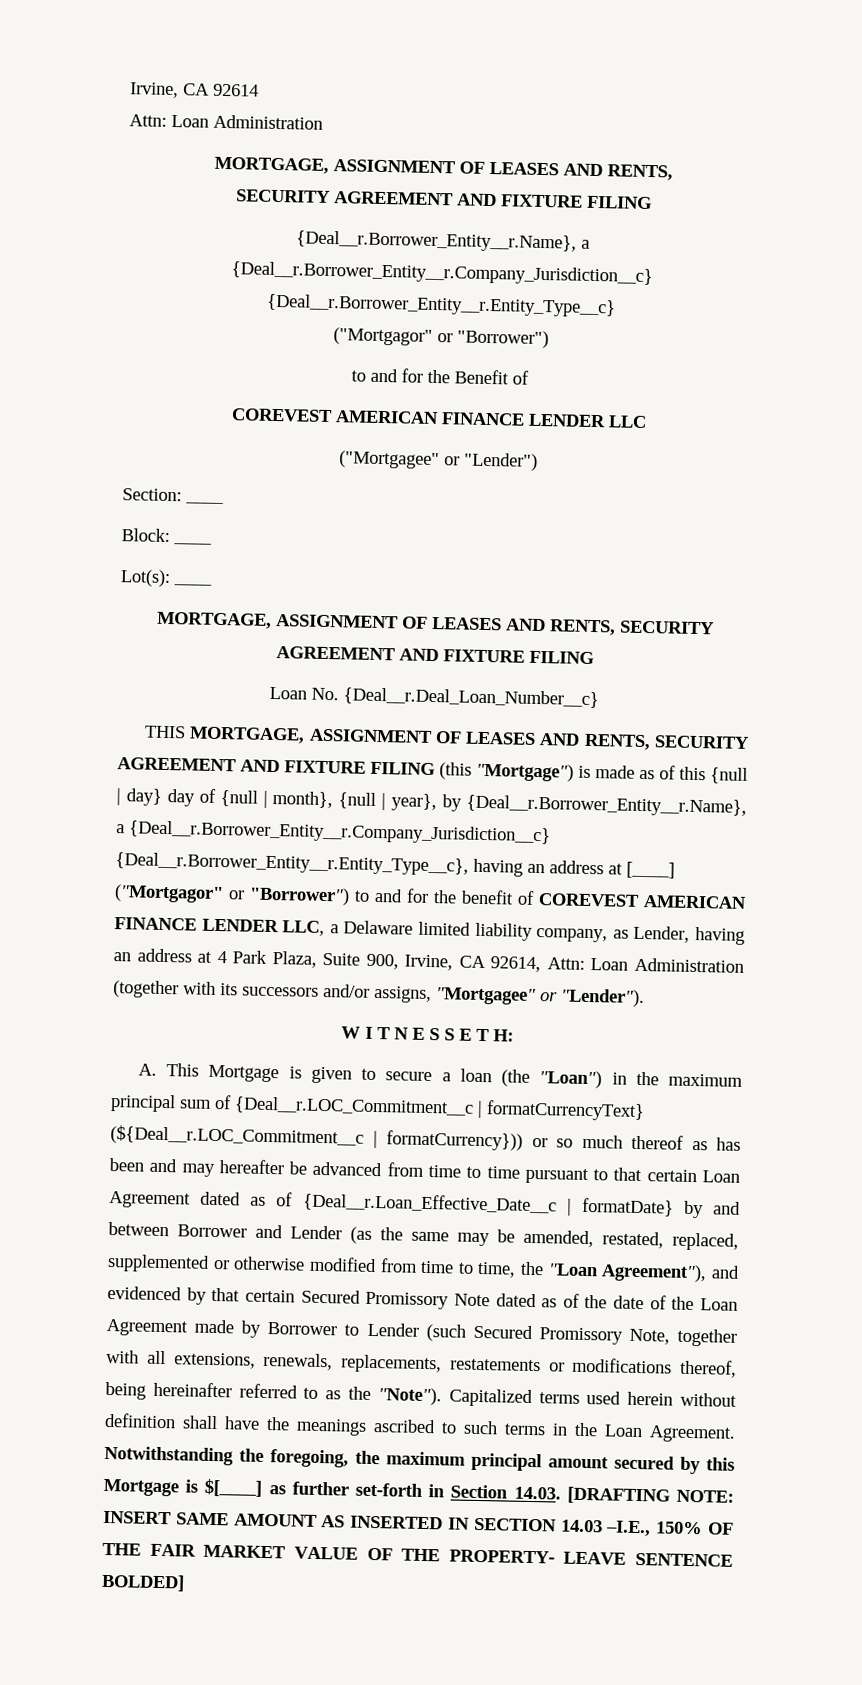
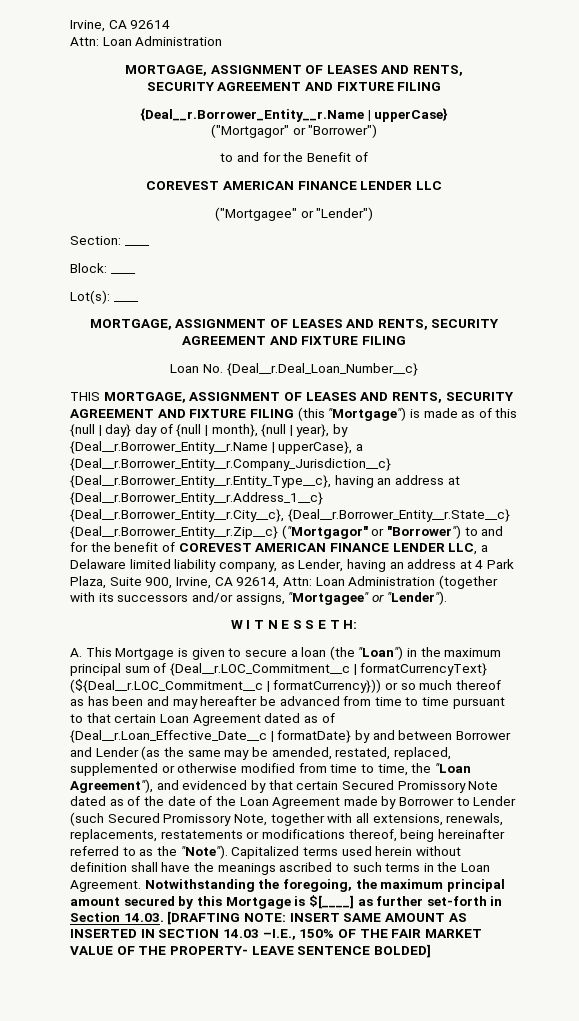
[295,230,590,253] [230,261,653,287] [266,293,616,318] {Deal__r.Borrower_Entity__r.Name}, a {Deal__r.Borrower_Entity__r.Company_Jurisdiction__c} {Deal__r.Borrower_Entity__r.Entity_Type__c} -> [139,108,449,122] {Deal__r.Borrower_Entity__r.Name | upperCase}
[466,794,748,817] {Deal__r.Borrower_Entity__r.Name}, -> [70,441,353,454] {Deal__r.Borrower_Entity__r.Name | upperCase},
[626,861,675,879] [____] -> [70,492,323,505] [70,509,510,522] [70,526,278,539] {Deal__r.Borrower_Entity__r.Address_1__c} {Deal__r.Borrower_Entity__r.City__c}, {Deal__r.Borrower_Entity__r.State__c} {Deal__r.Borrower_Entity__r.Zip__c}

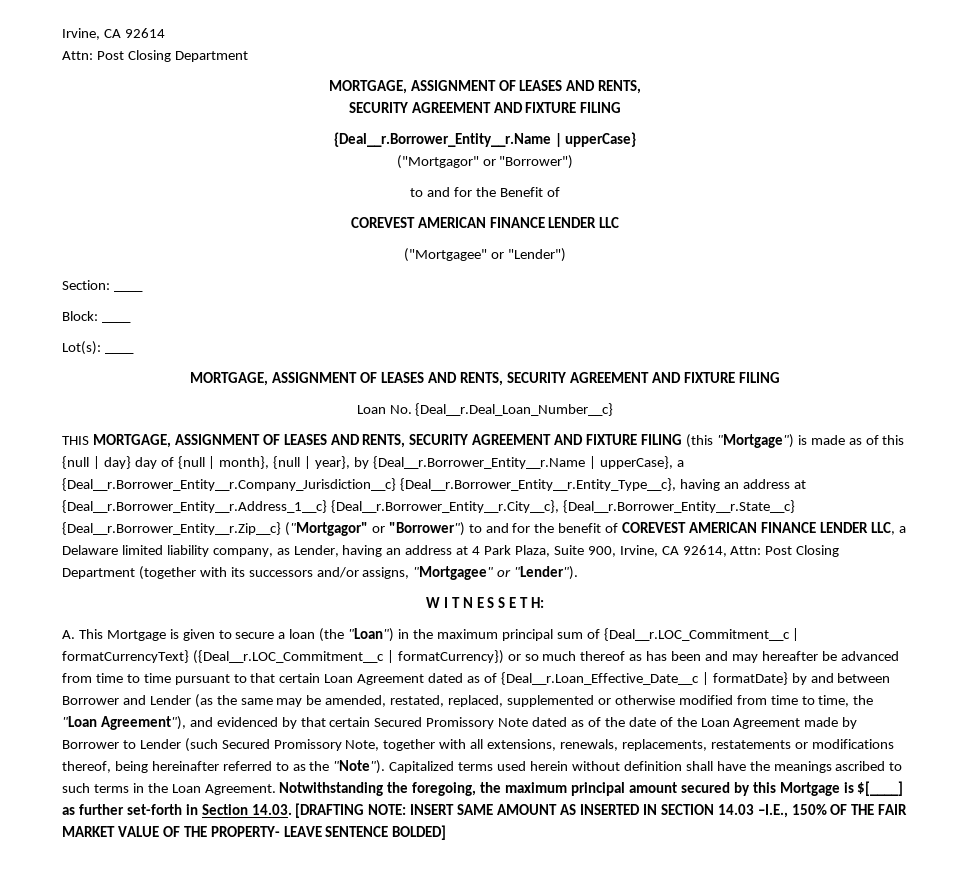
[102,36,223,46] Loan Administration -> [96,50,248,62] Post Closing Department
[315,576,436,586] Loan Administration -> [765,545,840,557] [62,568,135,579] Post Closing Department
[70,679,382,693] (${Deal__r.LOC_Commitment__c | formatCurrency})) -> [192,650,504,664] ({Deal__r.LOC_Commitment__c | formatCurrency})

